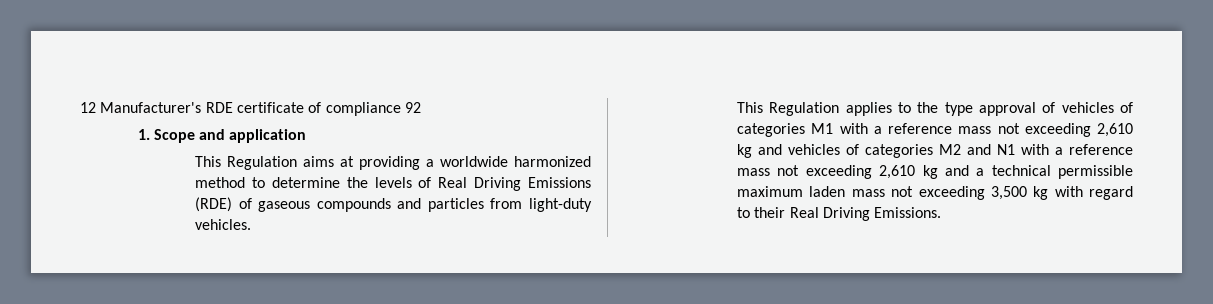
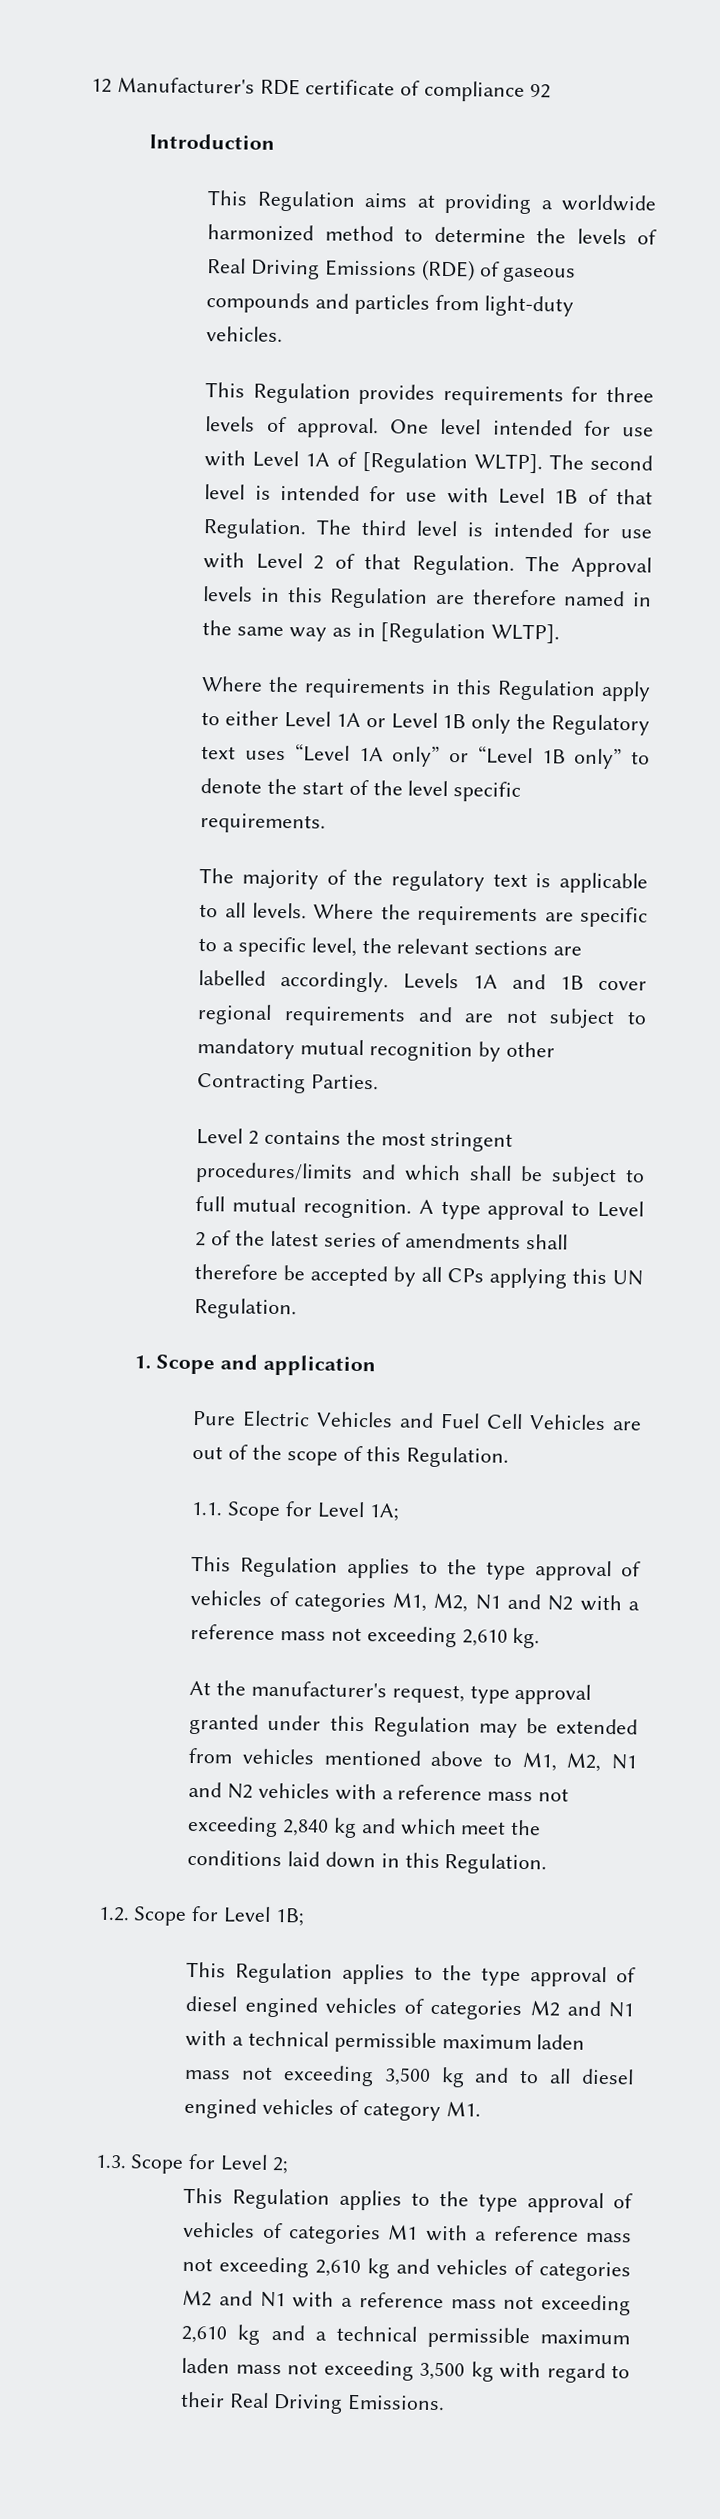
[137,129,307,143] 1. Scope and application -> [149,133,276,150] Introduction
(252, 224) none -> [205,382,654,407] [205,416,654,439] [204,450,654,474] [204,484,654,505] [203,518,652,540] [203,552,653,578] [203,586,652,609] [202,620,561,644] [201,676,652,702] [201,710,650,736] [201,743,651,770] [200,778,522,802] [200,813,327,834] [199,868,648,894] [199,902,648,928] [198,936,582,958] [198,970,648,993] [197,1004,647,1030] [197,1038,555,1062] [197,1072,380,1094] [196,1127,514,1152] [195,1161,646,1188] [195,1195,645,1221] [195,1230,568,1250] [194,1263,644,1289] [194,1297,298,1320] [134,1354,376,1377] [192,1410,642,1431] [192,1444,510,1468] [191,1501,400,1522] [191,1555,641,1582] [190,1589,641,1613] [190,1623,541,1649] [189,1680,592,1705] [189,1713,638,1738] [188,1747,637,1772] [188,1781,569,1802] [187,1815,542,1838] [187,1849,548,1875] [97,1905,305,1927] [186,1961,636,1988] [185,1995,634,2021] [185,2029,586,2053] [184,2065,635,2088] [184,2097,481,2122] [94,2153,289,2175] // This Regulation provides requirements for three levels of approval. One level intended for use with Level 1A of [Regulation WLTP]. The second level is intended for use with Level 1B of that Regulation. The third level is intended for use with Level 2 of that Regulation. The Approval levels in this Regulation are therefore named in the same way as in [Regulation WLTP]. // Where the requirements in this Regulation apply to either Level 1A or Level 1B only the Regulatory text uses “Level 1A only” or “Level 1B only” to denote the start of the level specific requirements. // The majority of the regulatory text is applicable to all levels. Where the requirements are specific to a specific level, the relevant sections are labelled accordingly. Levels 1A and 1B cover regional requirements and are not subject to mandatory mutual recognition by other Contracting Parties. // Level 2 contains the most stringent procedures/limits and which shall be subject to full mutual recognition. A type approval to Level 2 of the latest series of amendments shall therefore be accepted by all CPs applying this UN Regulation. // 1. Scope and application // Pure Electric Vehicles and Fuel Cell Vehicles are out of the scope of this Regulation. // 1.1. Scope for Level 1A; // This Regulation applies to the type approval of vehicles of categories M1, M2, N1 and N2 with a reference mass not exceeding 2,610 kg. // At the manufacturer's request, type approval granted under this Regulation may be extended from vehicles mentioned above to M1, M2, N1 and N2 vehicles with a reference mass not exceeding 2,840 kg and which meet the conditions laid down in this Regulation. // 1.2. Scope for Level 1B; // This Regulation applies to the type approval of diesel engined vehicles of categories M2 and N1 with a technical permissible maximum laden mass not exceeding 3,500 kg and to all diesel engined vehicles of category M1. // 1.3. Scope for Level 2;

